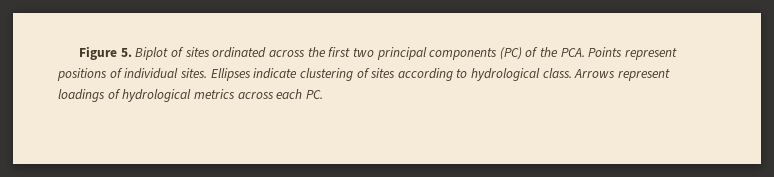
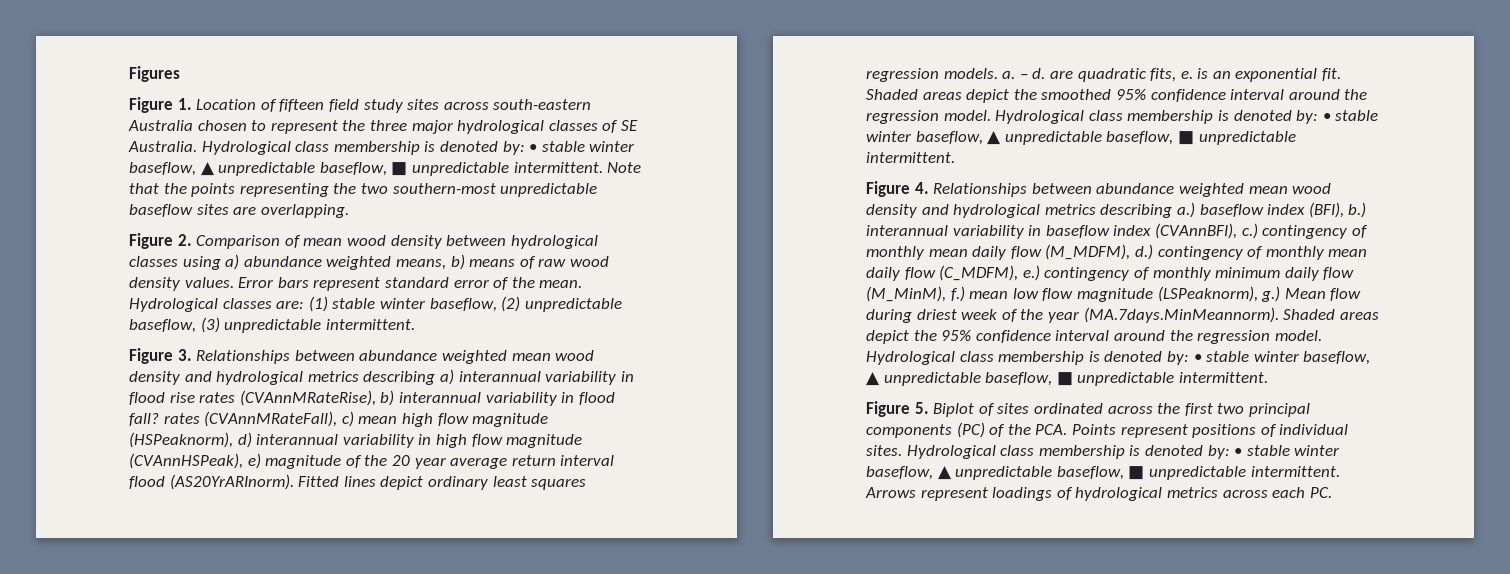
(79, 53) none -> [129,66,180,82] [129,97,592,113] [128,120,638,134] [128,141,635,155] [129,162,642,176] [129,183,598,197] [129,204,349,218] [129,233,598,249] [129,254,609,270] [129,277,583,291] [129,296,622,312] [129,317,415,333] [129,348,595,364] [129,369,634,385] [129,390,615,406] [129,411,549,427] [129,432,583,448] [129,453,615,469] [129,474,587,490] [866,68,1342,82] [866,89,1368,103] [866,110,1379,124] [866,131,1296,145] [866,152,955,163] [866,181,1332,197] [866,202,1367,218] [866,223,1368,239] [866,244,1368,260] [866,265,1355,281] [866,286,1362,302] [866,307,1379,323] [866,330,1322,344] [866,351,1371,365] [866,372,1268,386] Figures // Figure 1. Location of fifteen field study sites across south-eastern Australia chosen to represent the three major hydrological classes of SE Australia. Hydrological class membership is denoted by: • stable winter baseflow, ▲ unpredictable baseflow, ■ unpredictable intermittent. Note that the points representing the two southern-most unpredictable baseflow sites are overlapping. // Figure 2. Comparison of mean wood density between hydrological classes using a) abundance weighted means, b) means of raw wood density values. Error bars represent standard error of the mean. Hydrological classes are: (1) stable winter baseflow, (2) unpredictable baseflow, (3) unpredictable intermittent. // Figure 3. Relationships between abundance weighted mean wood density and hydrological metrics describing a) interannual variability in flood rise rates (CVAnnMRateRise), b) interannual variability in flood fall? rates (CVAnnMRateFall), c) mean high flow magnitude (HSPeaknorm), d) interannual variability in high flow magnitude (CVAnnHSPeak), e) magnitude of the 20 year average return interval flood (AS20YrARInorm). Fitted lines depict ordinary least squares regression models. a. – d. are quadratic fits, e. is an exponential fit. Shaded areas depict the smoothed 95% confidence interval around the regression model. Hydrological class membership is denoted by: • stable winter baseflow, ▲ unpredictable baseflow, ■ unpredictable intermittent. // Figure 4. Relationships between abundance weighted mean wood density and hydrological metrics describing a.) baseflow index (BFI), b.) interannual variability in baseflow index (CVAnnBFI), c.) contingency of monthly mean daily flow (M_MDFM), d.) contingency of monthly mean daily flow (C_MDFM), e.) contingency of monthly minimum daily flow (M_MinM), f.) mean low flow magnitude (LSPeaknorm), g.) Mean flow during driest week of the year (MA.7days.MinMeannorm). Shaded areas depict the 95% confidence interval around the regression model. Hydrological class membership is denoted by: • stable winter baseflow, ▲ unpredictable baseflow, ■ unpredictable intermittent. //
[210,68,572,81] Ellipses indicate clustering of sites according to hydrological class. -> [906,445,1340,459] [866,466,1340,480] Hydrological class membership is denoted by: • stable winter baseflow, ▲ unpredictable baseflow, ■ unpredictable intermittent.

